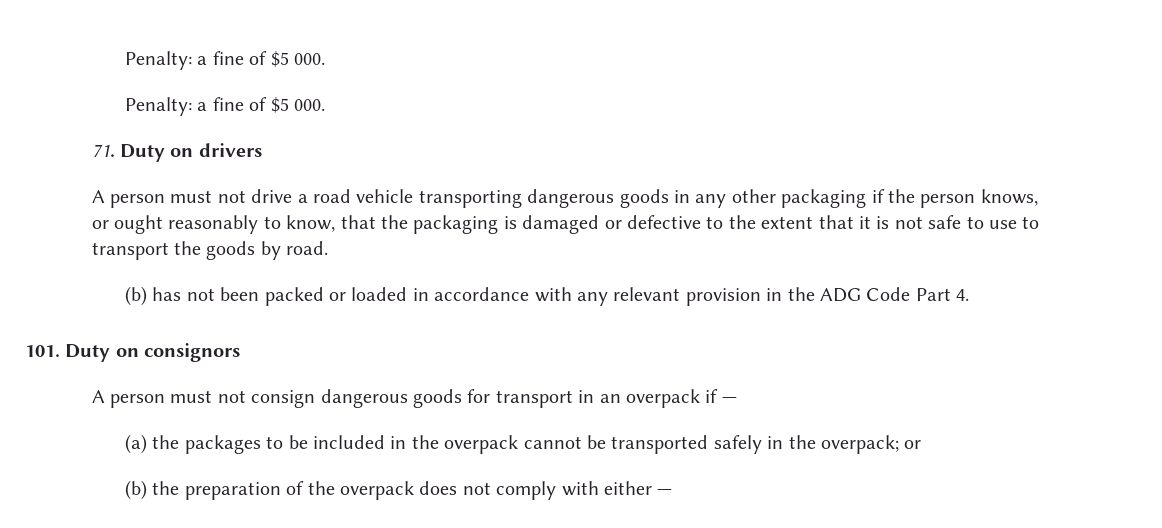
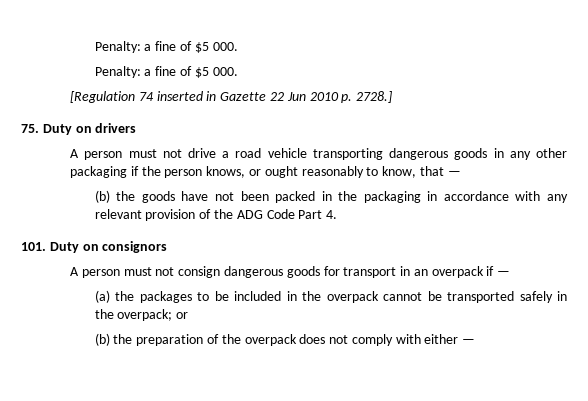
[91,144,115,157] 71. -> [70,91,393,103] [21,124,39,133] [Regulation 74 inserted in Gazette 22 Jun 2010 p. 2728.] // 75.
[380,215,1040,234] [91,241,329,260] [124,286,408,306] the packaging is damaged or defective to the extent that it is not safe to use to transport the goods by road. // (b) has not been packed or loaded -> [447,171,461,176] [94,190,421,203] — // (b) the goods have not been packed in the packaging
[766,288,783,301] in -> [199,209,212,219] of

